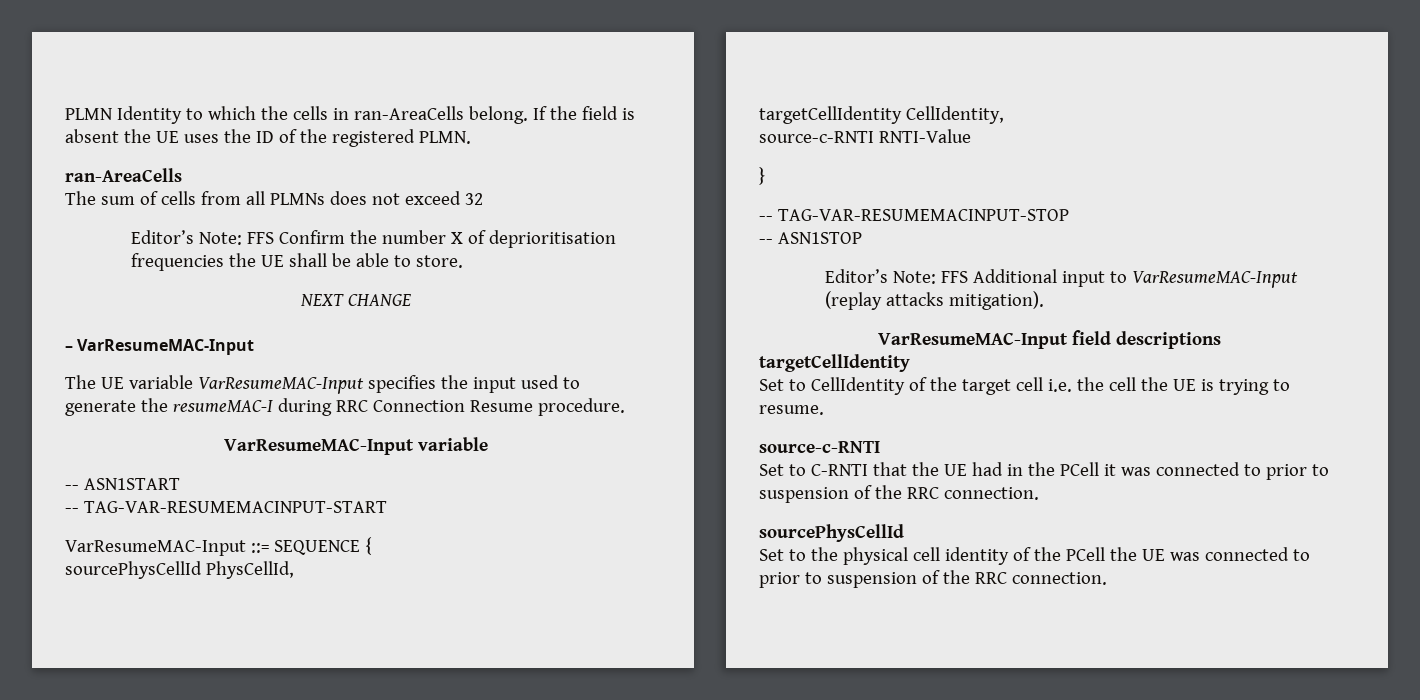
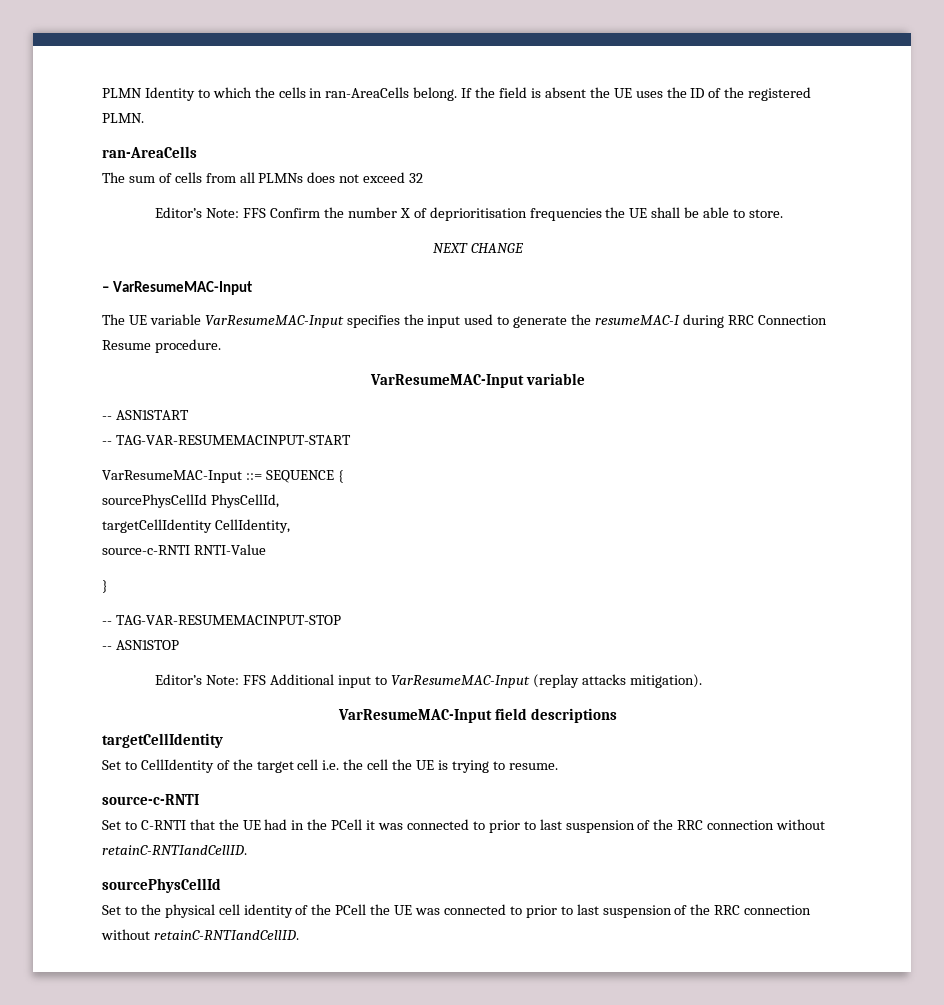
[759,485,1039,503] suspension of the RRC connection. -> [539,819,826,833] [102,845,247,855] last suspension of the RRC connection without retainC-RNTIandCellID.
[826,570,1107,588] suspension of the RRC connection. -> [576,904,812,918] [101,929,299,940] last suspension of the RRC connection without retainC-RNTIandCellID.

